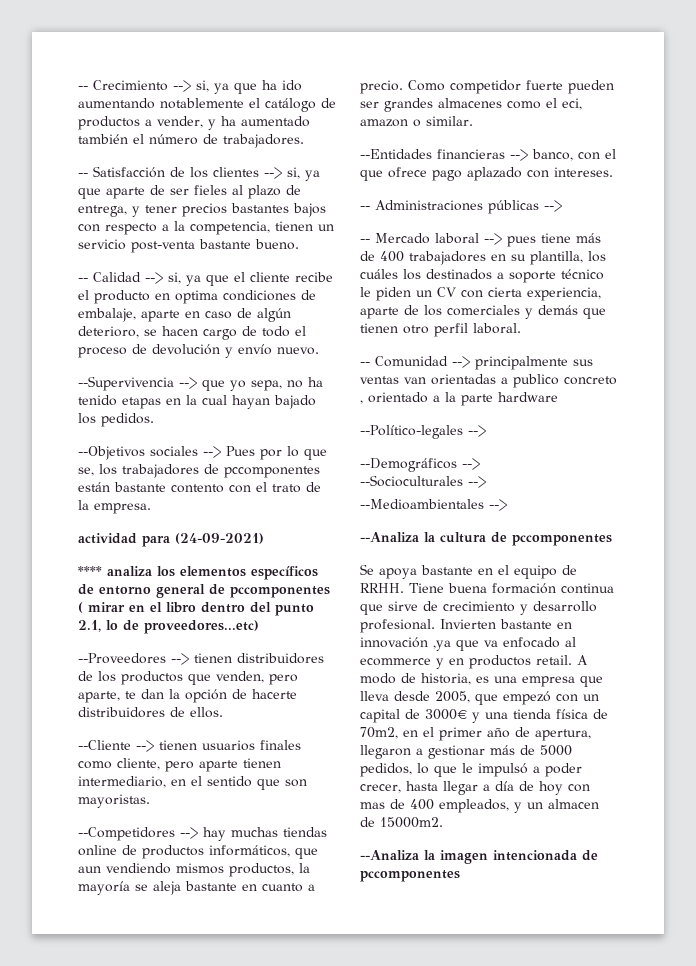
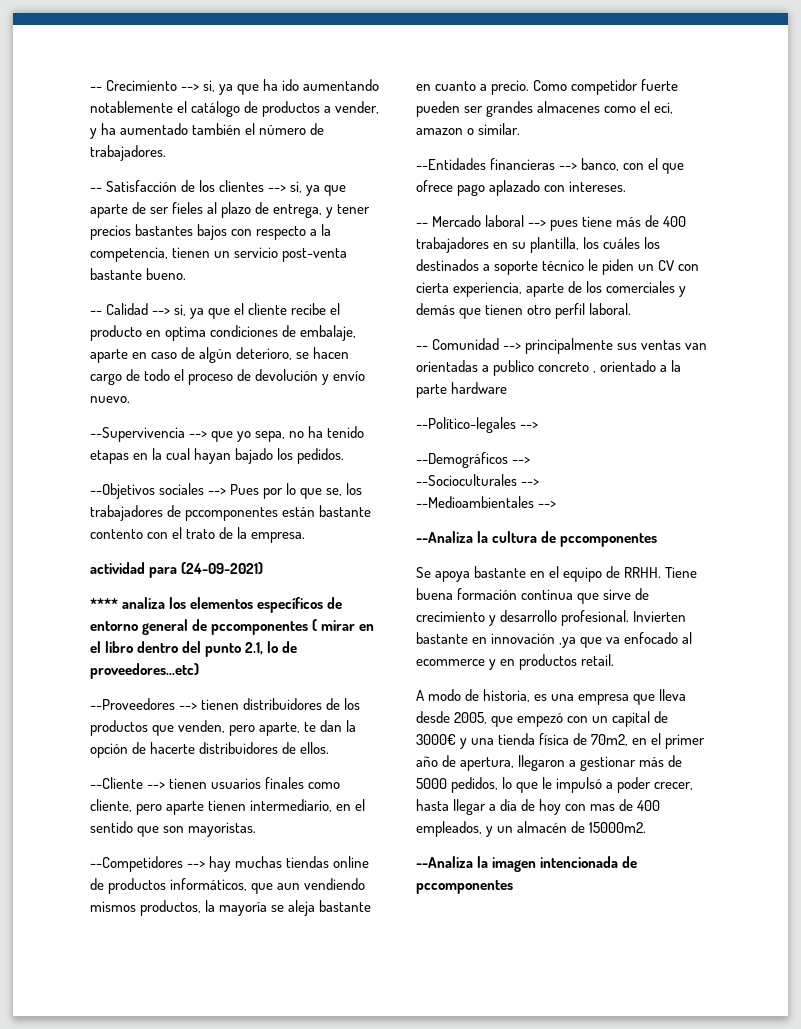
[360,200,562,214] // -- Administraciones públicas --> -> (627, 186) none
(572, 660) none -> (615, 660) //
[548,799,599,809] almacen -> [517,821,568,833] almacén

